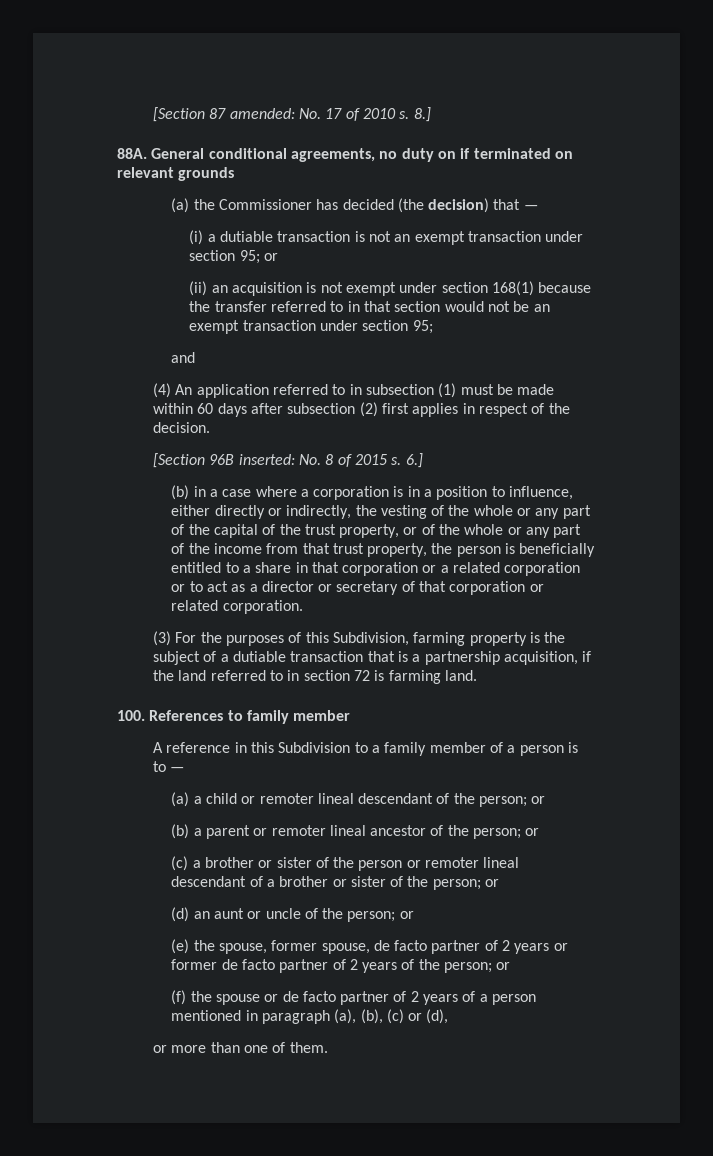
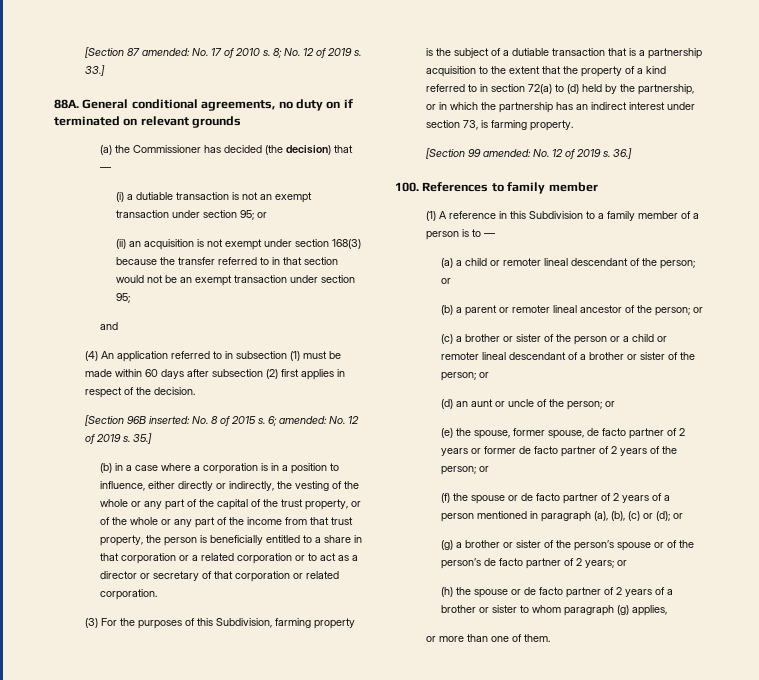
[413,107,431,122] 8.] -> [272,48,361,58] [84,65,105,76] 8; No. 12 of 2019 s. 33.]
[491,281,534,296] 168(1) -> [331,239,361,249] 168(3)
[405,453,423,468] 6.] -> [267,416,359,426] [84,433,152,444] 6; amended: No. 12 of 2019 s. 35.]
[504,651,592,665] [153,670,478,684] acquisition, if the land referred to in section 72 is farming land. -> [425,66,666,77] [425,84,694,95] [425,102,695,113] [425,120,573,131] [425,148,632,159] acquisition to the extent that the property of a kind referred to in section 72(a) to (d) held by the partnership, or in which the partnership has an indirect interest under section 73, is farming property. // [Section 99 amended: No. 12 of 2019 s. 36.]
(351, 715) none -> [425,211,436,221] (1)
(421, 864) none -> [623,334,668,342] a child or
[426,1009,449,1024] (d), -> [656,511,684,521] [441,540,695,551] [441,558,628,569] [441,587,674,598] [441,605,668,616] (d); or // (g) a brother or sister of the person’s spouse or of the person’s de facto partner of 2 years; or // (h) the spouse or de facto partner of 2 years of a brother or sister to whom paragraph (g) applies,

